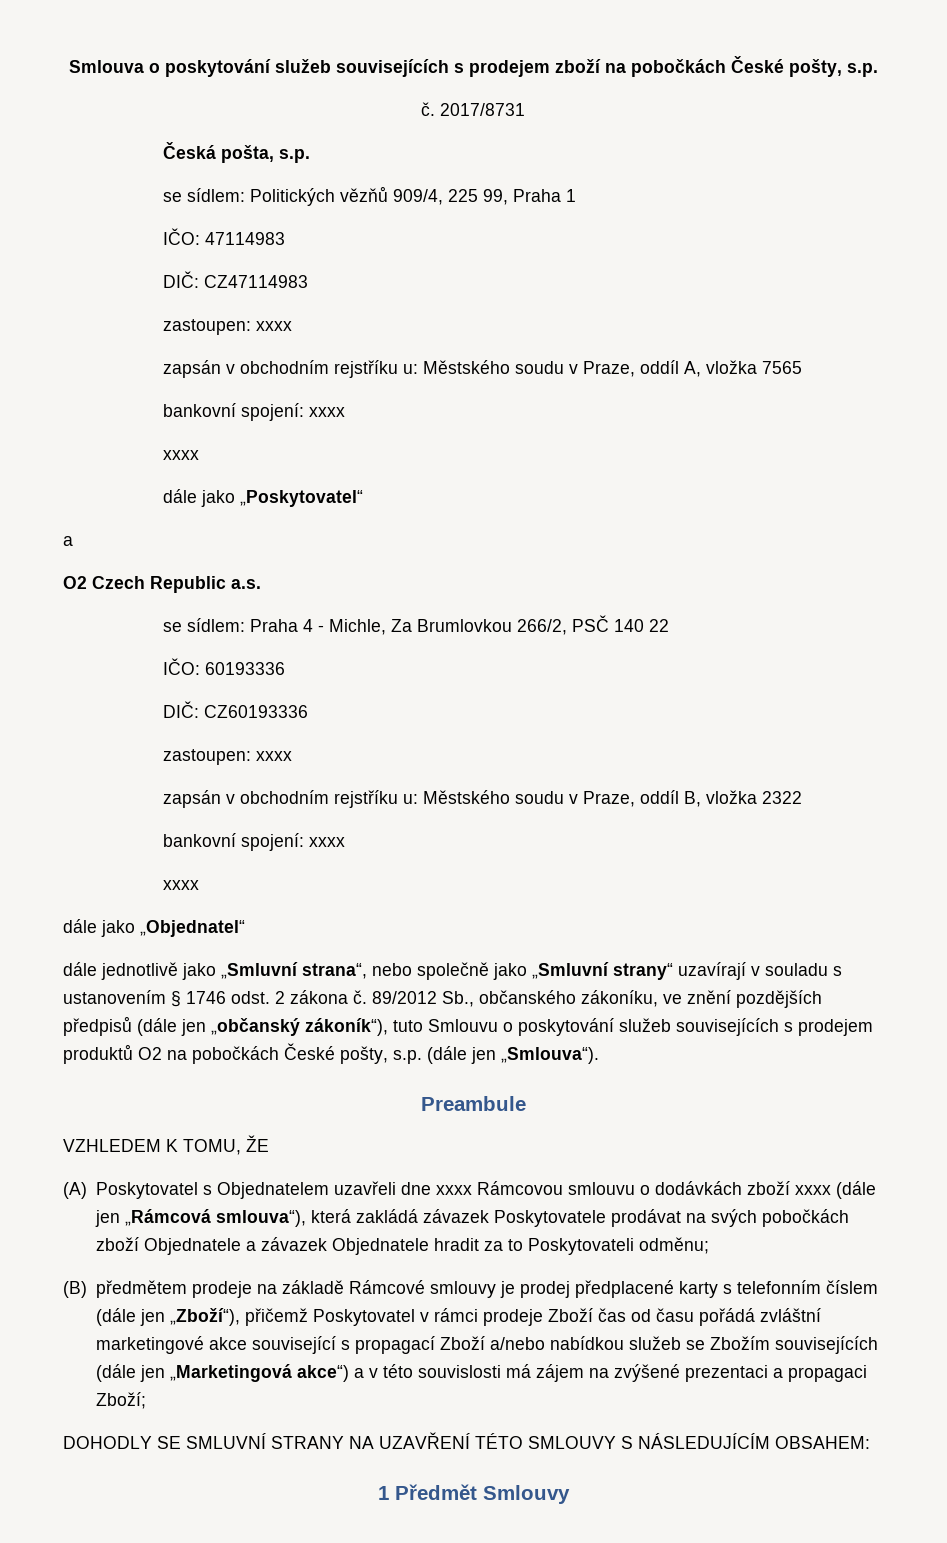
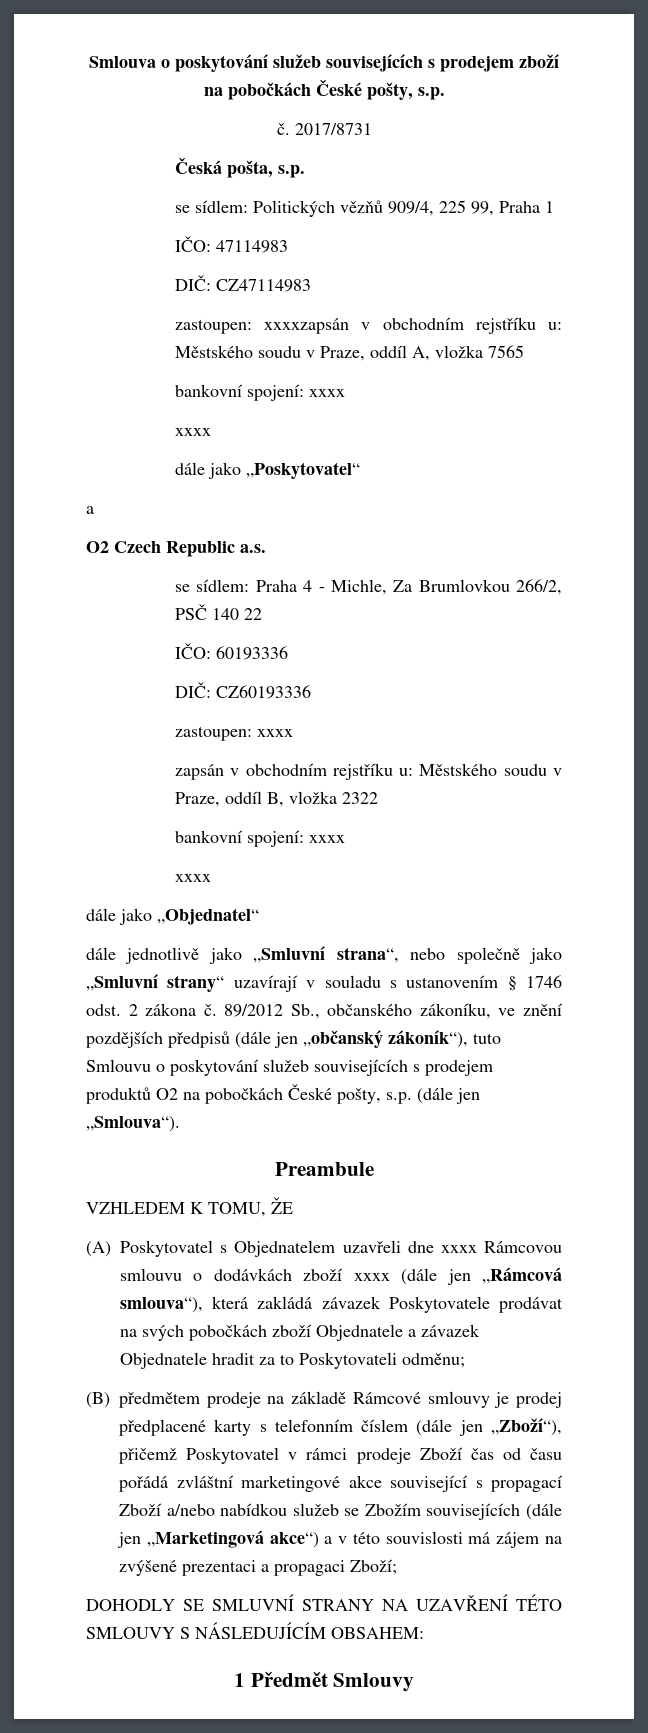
[255,321,292,331] [162,360,221,378] xxxx // zapsán -> [264,318,350,334] xxxxzapsán

